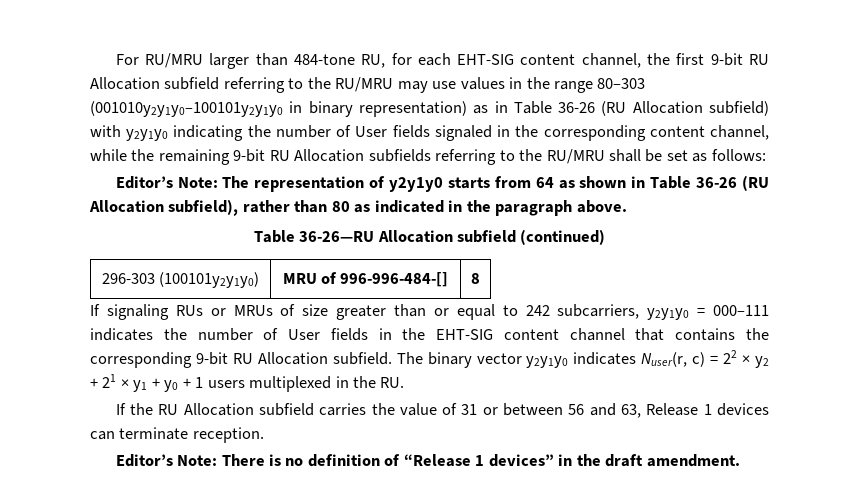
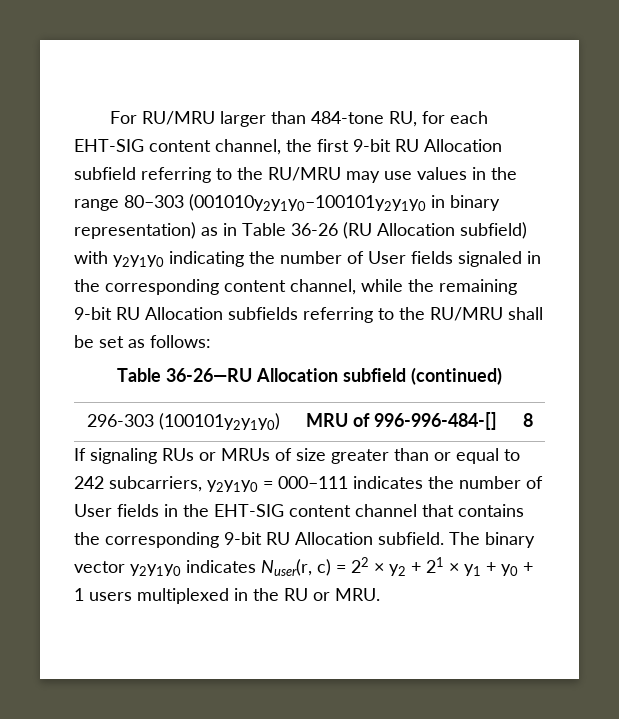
[115,175,770,192] [89,199,627,216] // Editor’s Note: The representation of y2y1y0 starts from 64 as shown in Table 36-26 (RU Allocation subfield), rather than 80 as indicated in the paragraph above. -> (211, 341) none
[380,377,405,388] [115,403,769,418] [90,427,264,443] [115,454,740,467] RU. // If the RU Allocation subfield carries the value of 31 or between 56 and 63, Release 1 devices can terminate reception. // Editor’s Note: There is no definition of “Release 1 devices” in the draft amendment. -> [284,588,380,601] RU or MRU.

